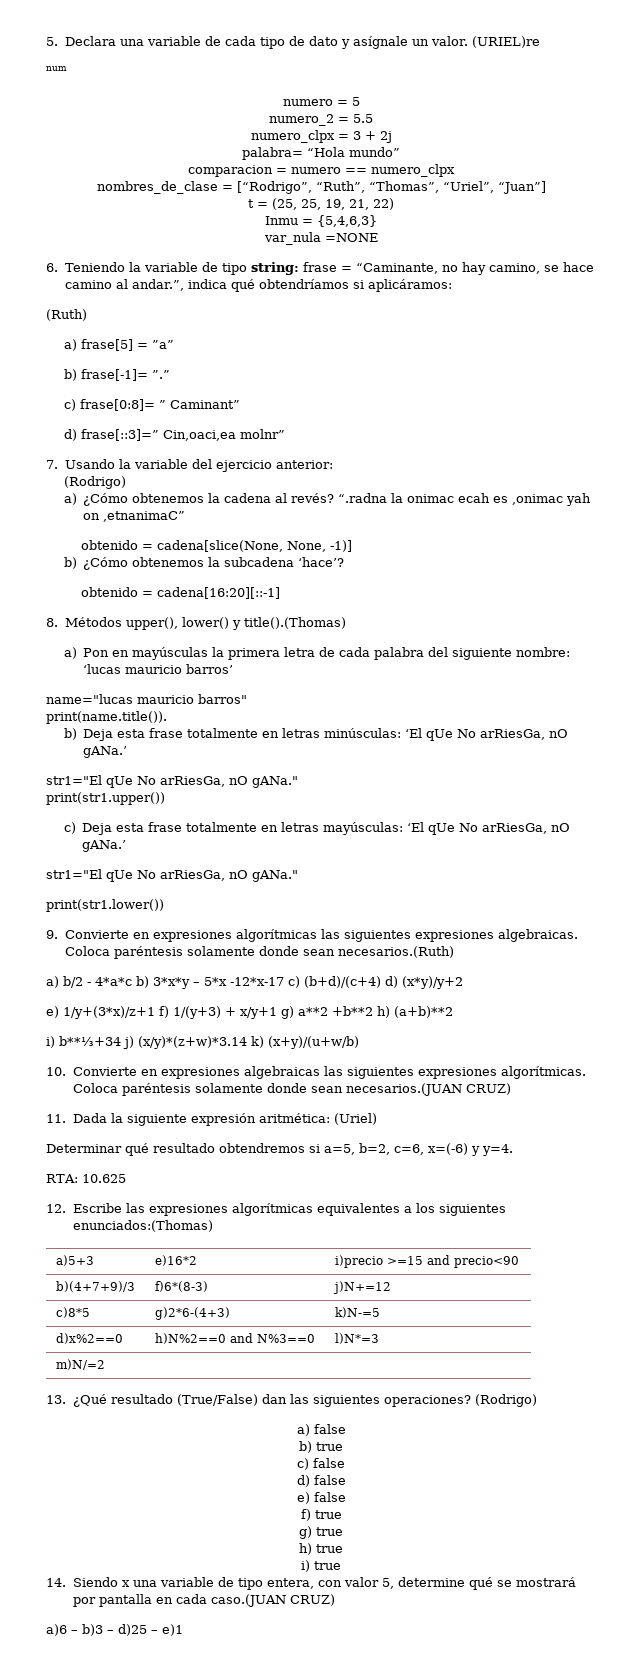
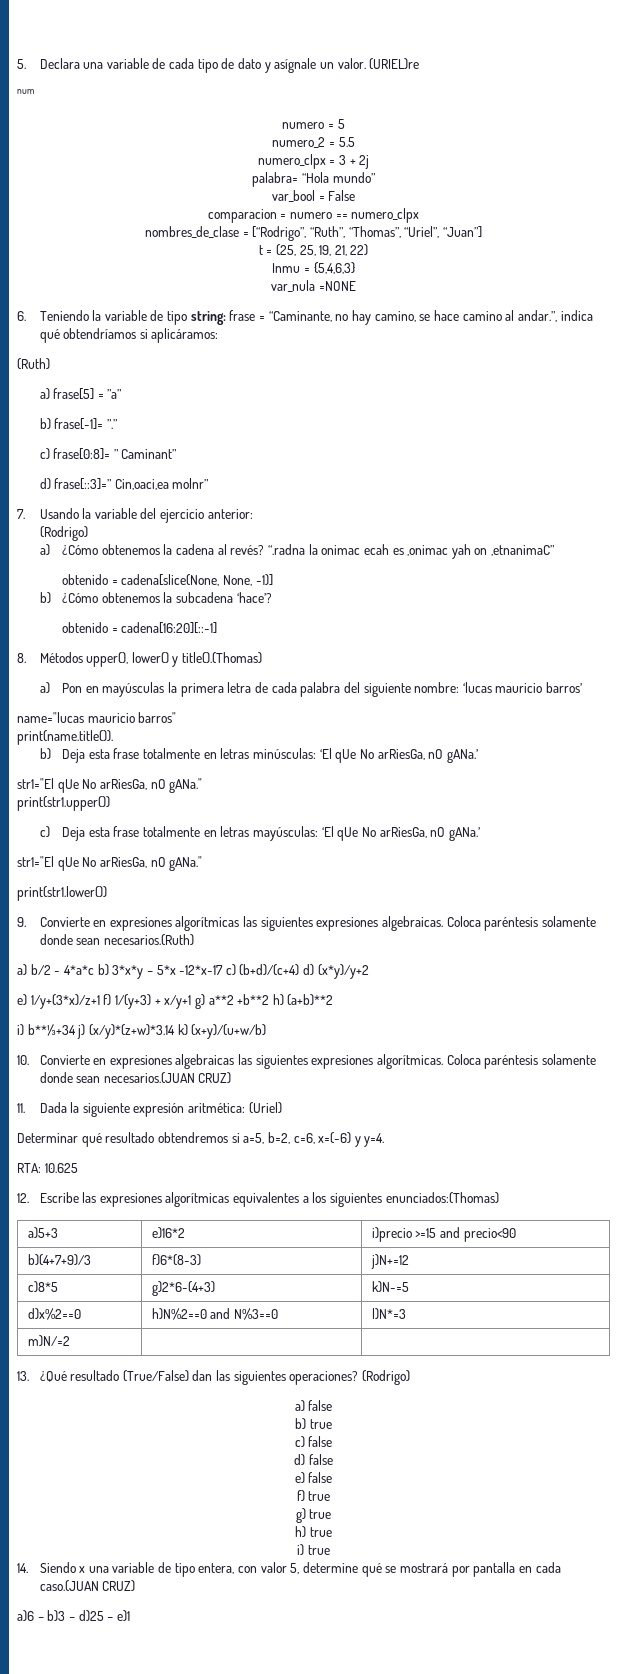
(400, 152) none -> [271,190,356,202] // var_bool = False

